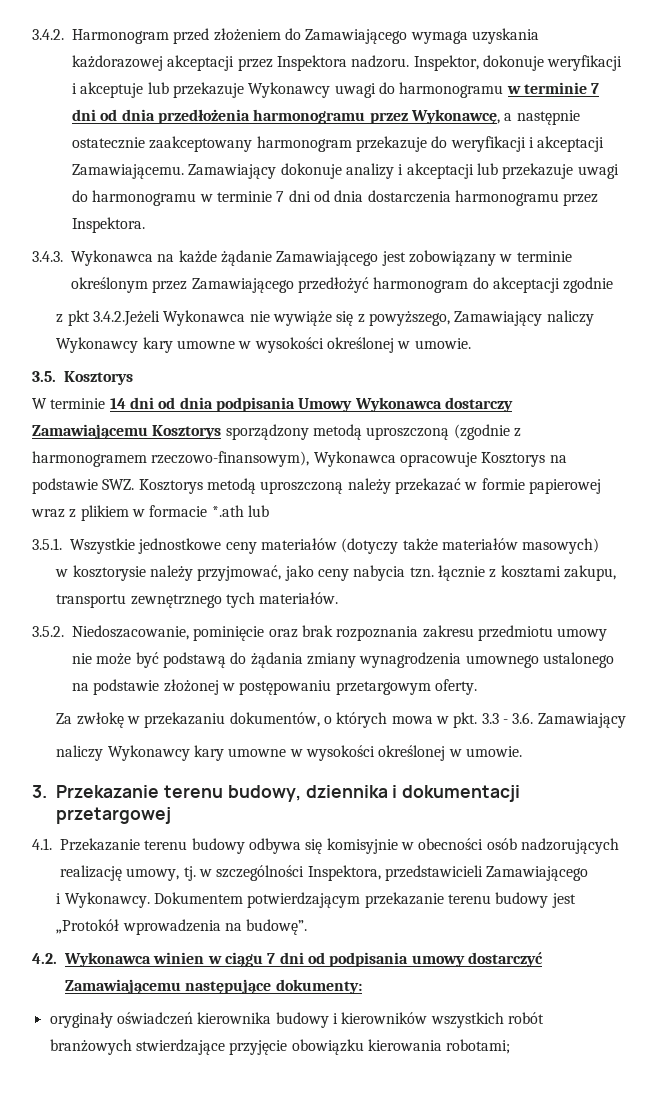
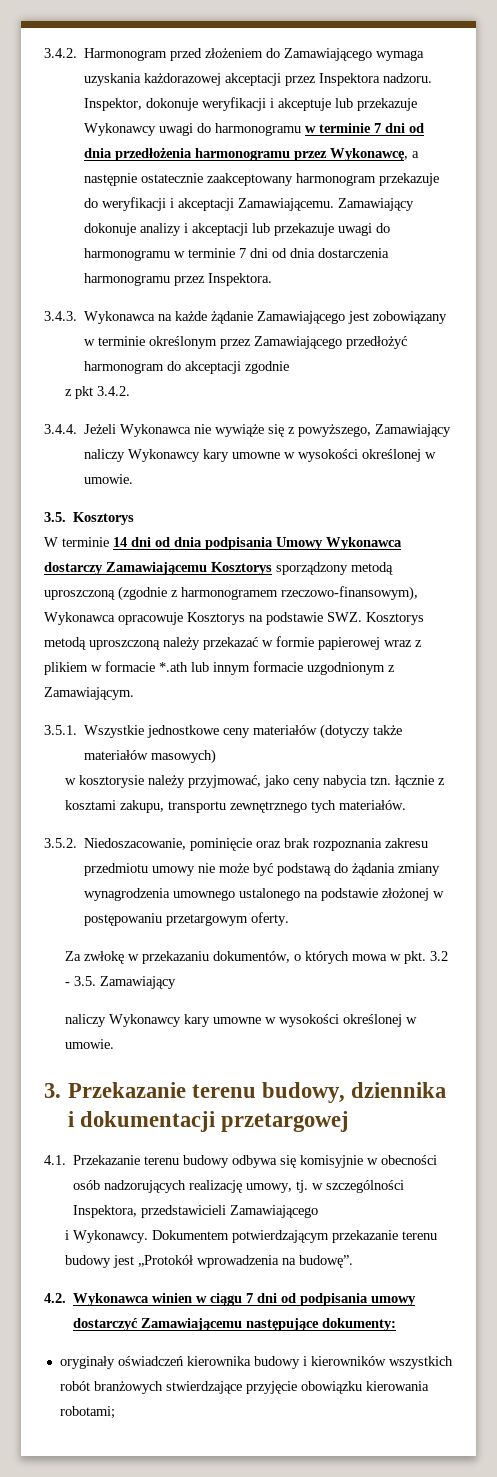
[93,310,161,326] 3.4.2.Jeżeli -> [96,386,130,396] [44,424,117,434] 3.4.2. // 3.4.4. Jeżeli
(269, 511) none -> [213,661,395,675] [44,687,134,700] innym formacie uzgodnionym z Zamawiającym.
[481,712,534,724] 3.3 - 3.6. -> [429,951,448,961] [64,976,96,986] 3.2 - 3.5.

